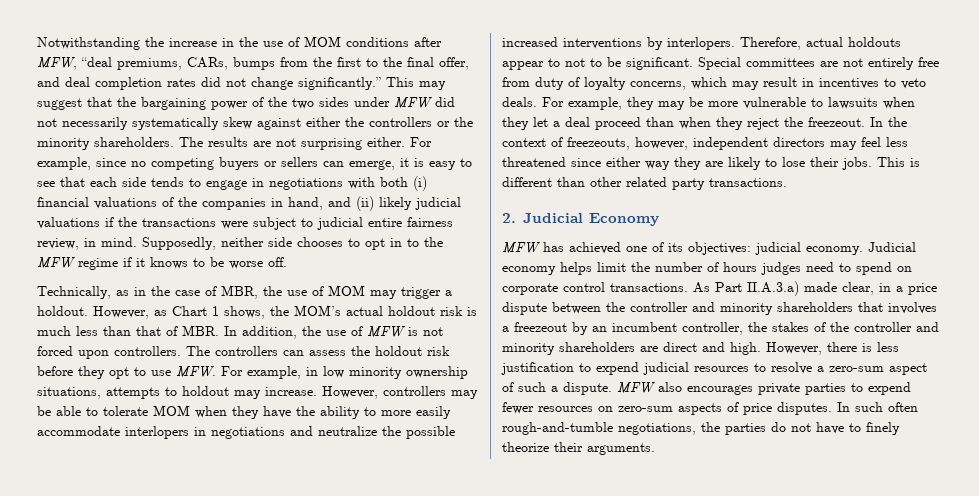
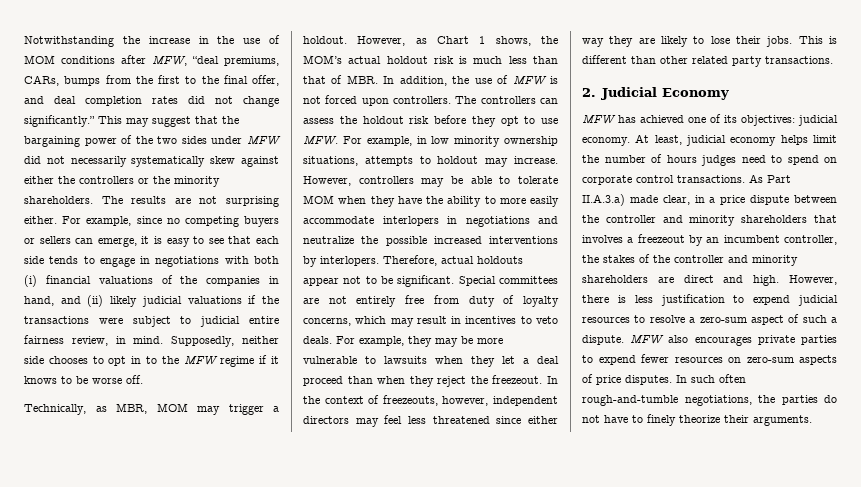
[134,285,324,299] in the case of MBR, the use of -> [116,403,147,414] MBR,
[548,58,560,67] to -> (339, 282) none
[868,242,916,252] Judicial -> [635,134,726,146] At least, judicial

